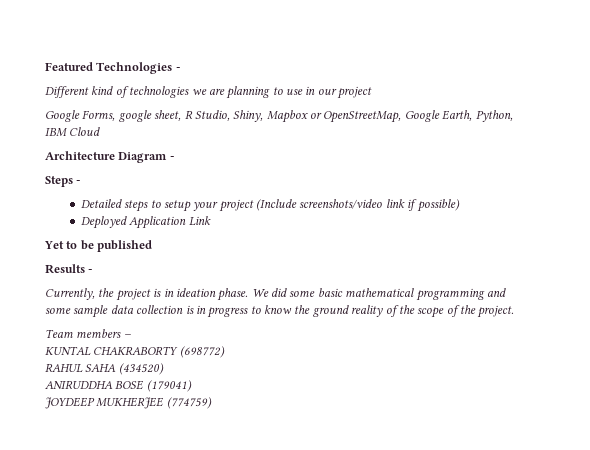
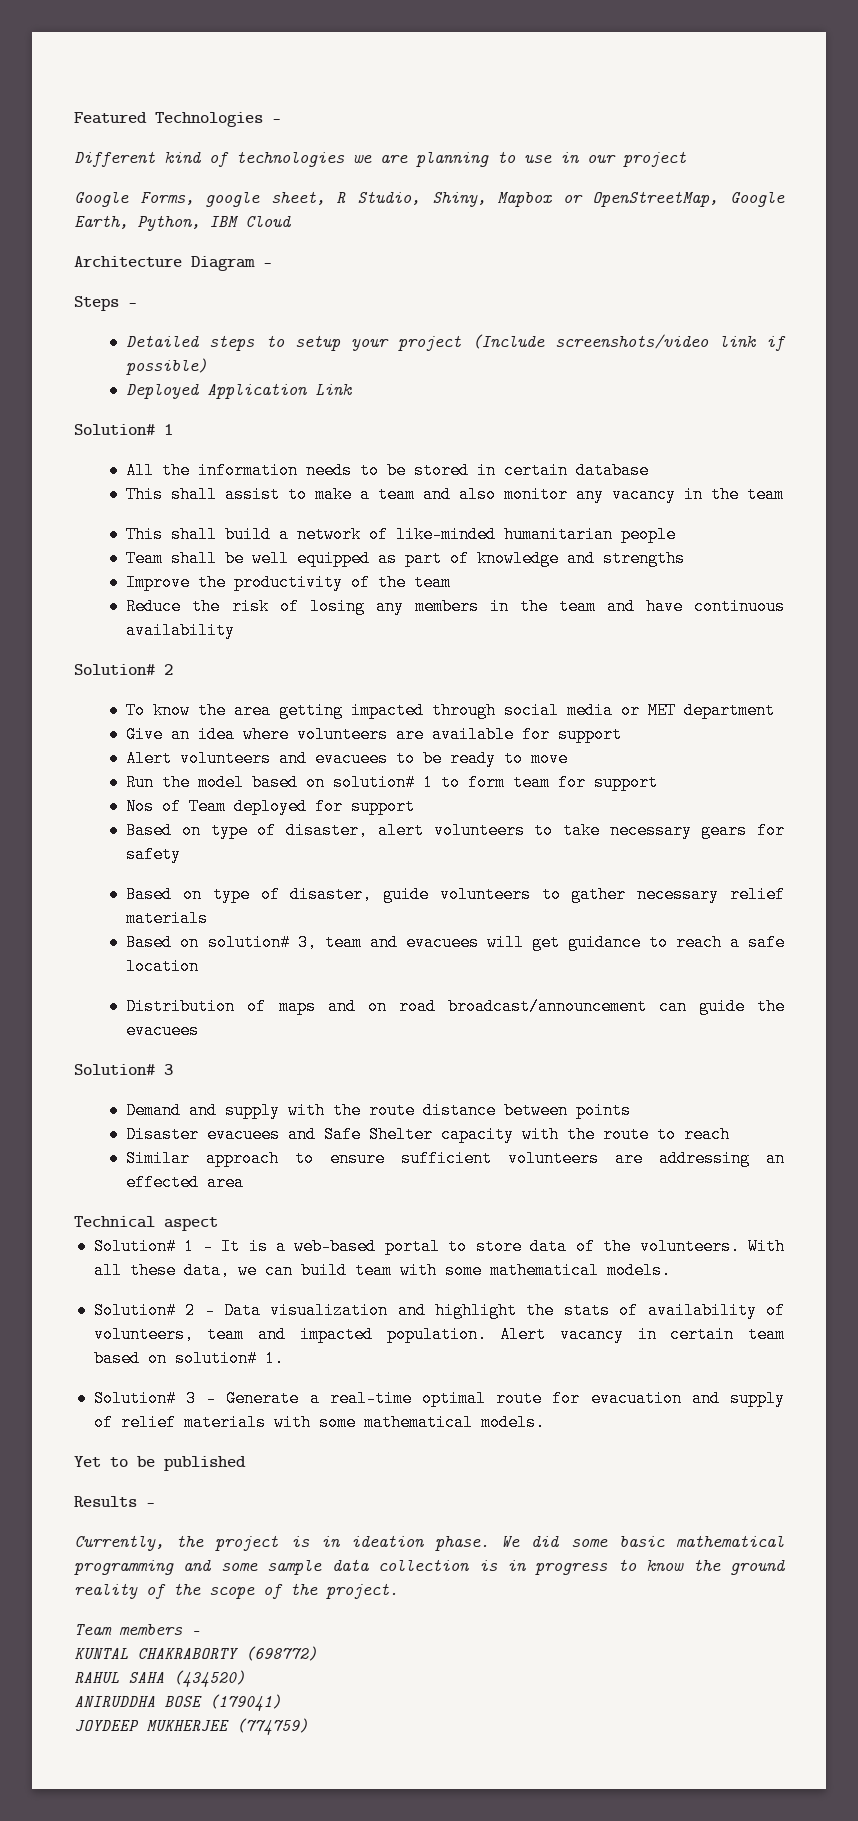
(211, 221) none -> [74,424,173,435] [126,462,650,479] [126,486,785,503] [126,526,677,543] [126,550,686,567] [126,574,452,591] [126,598,785,615] [126,622,236,639] [74,664,173,675] [126,702,776,719] [126,726,623,743] [126,750,569,767] [126,774,659,791] [126,798,416,815] [126,822,785,839] [126,846,182,863] [126,886,785,903] [126,910,209,927] [126,934,785,951] [126,958,200,975] [126,998,785,1015] [126,1022,200,1039] [74,1064,173,1075] [126,1102,632,1119] [126,1126,731,1143] [126,1150,785,1167] [126,1174,245,1191] [74,1216,218,1231] [93,1238,786,1255] [93,1262,671,1279] [93,1302,785,1319] [93,1326,785,1343] [93,1350,284,1367] [93,1390,786,1407] [93,1414,545,1431] // Solution# 1 // All the information needs to be stored in certain database // This shall assist to make a team and also monitor any vacancy in the team // This shall build a network of like-minded humanitarian people // Team shall be well equipped as part of knowledge and strengths // Improve the productivity of the team // Reduce the risk of losing any members in the team and have continuous availability // Solution# 2 // To know the area getting impacted through social media or MET department // Give an idea where volunteers are available for support // Alert volunteers and evacuees to be ready to move // Run the model based on solution# 1 to form team for support // Nos of Team deployed for support // Based on type of disaster, alert volunteers to take necessary gears for safety // Based on type of disaster, guide volunteers to gather necessary relief materials // Based on solution# 3, team and evacuees will get guidance to reach a safe location // Distribution of maps and on road broadcast/announcement can guide the evacuees // Solution# 3 // Demand and supply with the route distance between points // Disaster evacuees and Safe Shelter capacity with the route to reach // Similar approach to ensure sufficient volunteers are addressing an effected area // Technical aspect // Solution# 1 – It is a web-based portal to store data of the volunteers. With all these data, we can build team with some mathematical models. // Solution# 2 – Data visualization and highlight the stats of availability of volunteers, team and impacted population. Alert vacancy in certain team based on solution# 1. // Solution# 3 – Generate a real-time optimal route for evacuation and supply of relief materials with some mathematical models.

